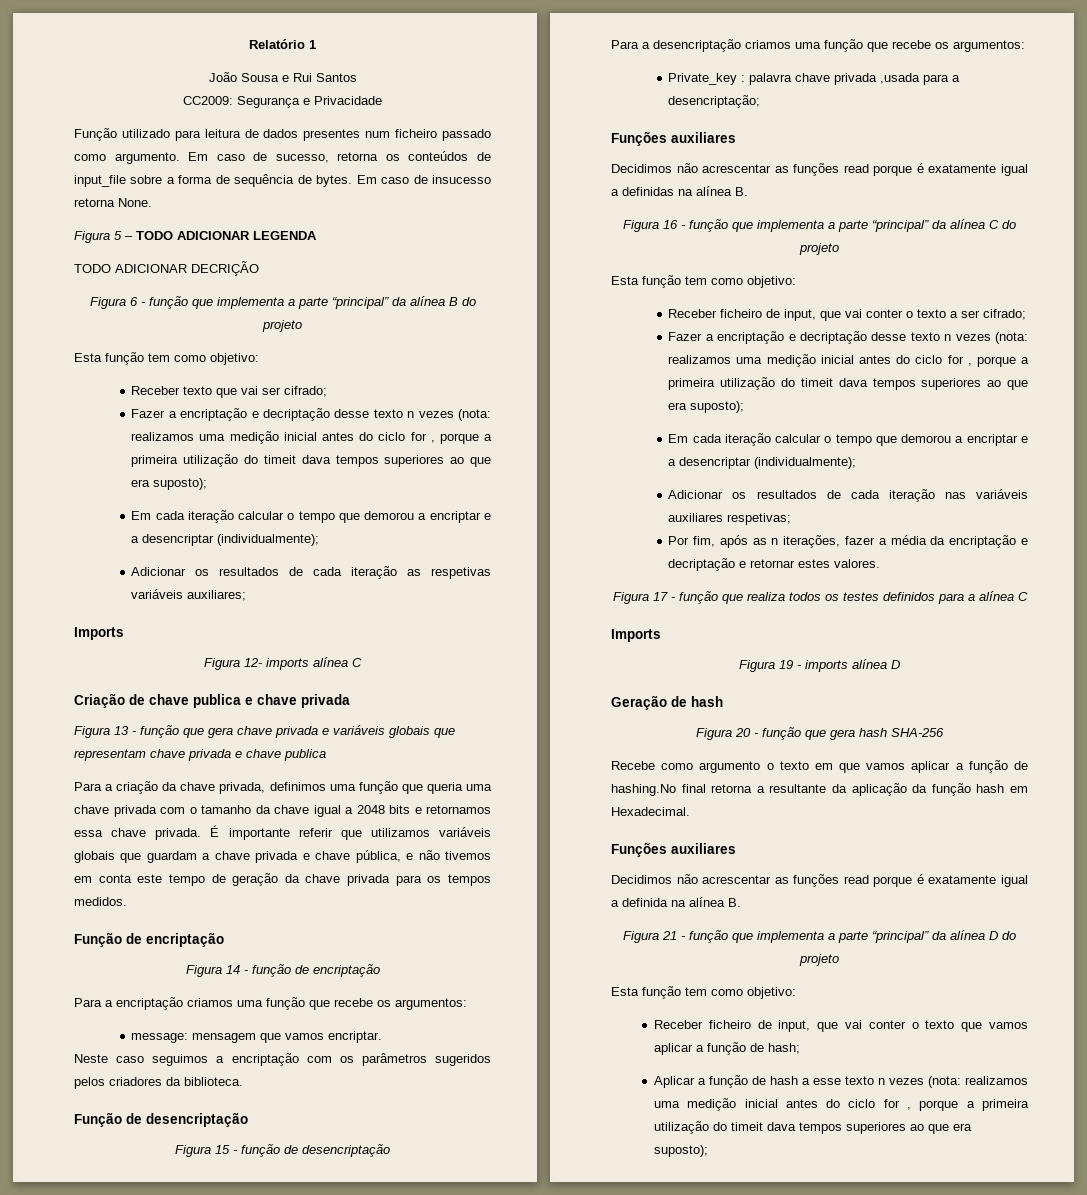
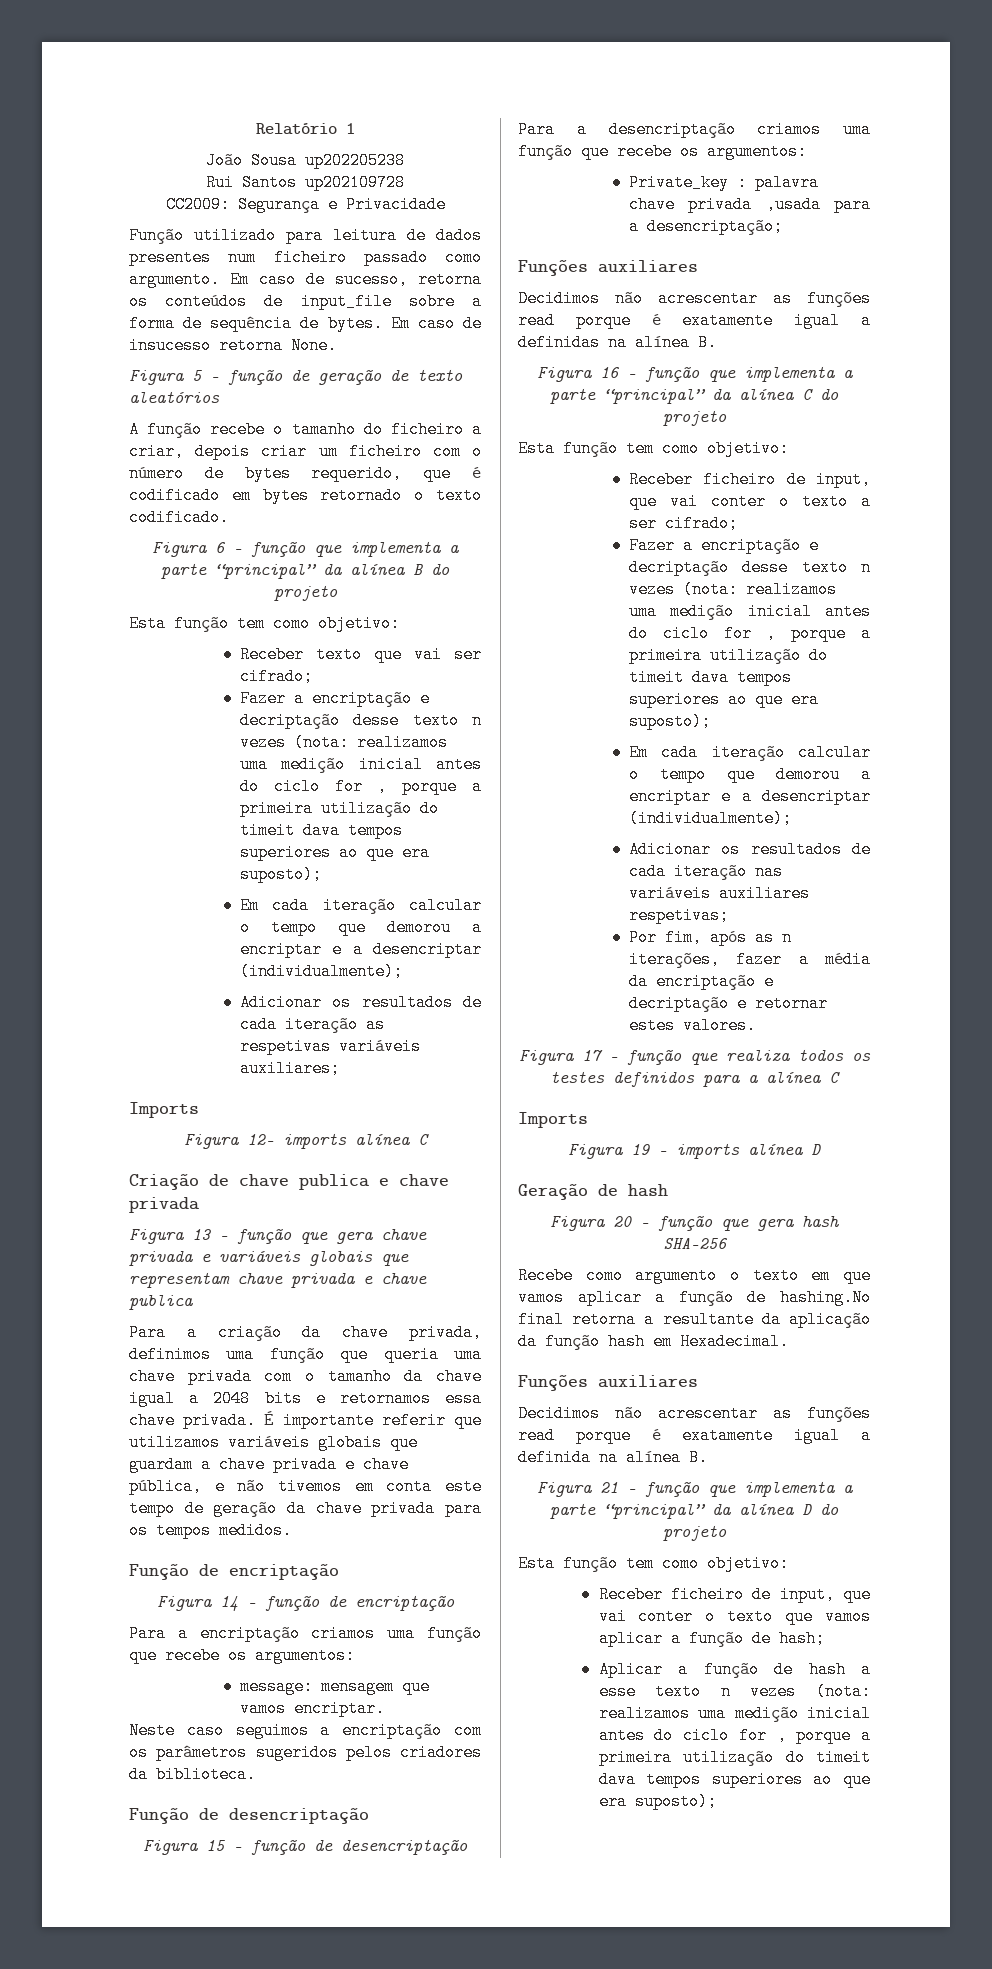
[281,75,289,82] e -> [305,152,405,169] up202205238 //
(357, 77) none -> [305,174,405,191] up202109728
[136,231,317,240] [74,261,259,276] TODO ADICIONAR LEGENDA // TODO ADICIONAR DECRIÇÃO -> [228,369,463,385] [129,391,220,403] [129,421,482,438] [129,443,482,460] [129,465,481,482] [129,487,482,504] [129,509,229,526] função de geração de texto aleatórios // A função recebe o tamanho do ficheiro a criar, depois criar um ficheiro com o número de bytes requerido, que é codificado em bytes retornado o texto codificado.

